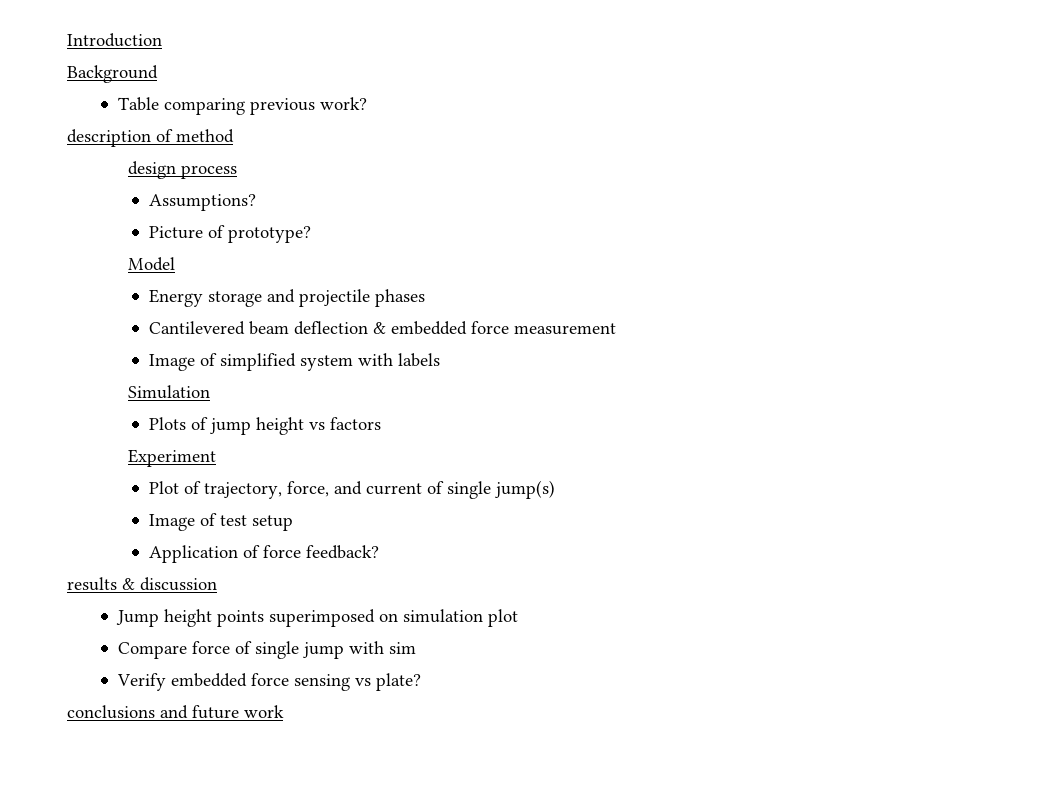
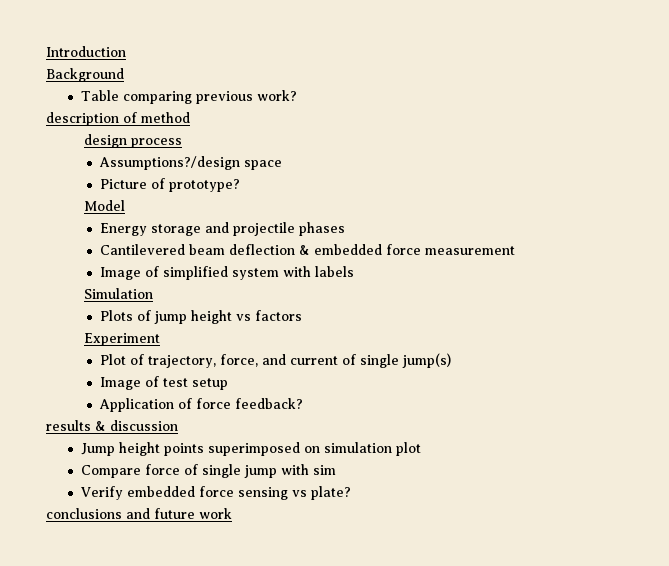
[148,194,256,211] Assumptions? -> [98,156,282,170] Assumptions?/design space

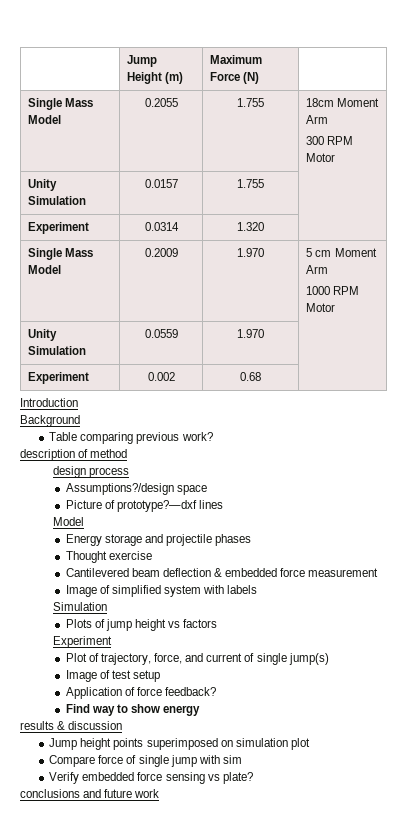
(46, 51) none -> [127,55,158,67] [127,72,184,84] [210,55,263,64] [210,72,260,84] [28,98,94,110] [28,115,62,124] [144,98,178,107] [237,98,264,107] [306,98,380,107] [306,115,329,124] [306,136,354,145] [306,153,336,162] [28,179,58,191] [28,196,87,205] [144,179,178,188] [237,179,264,188] [28,222,90,234] [144,222,179,231] [237,222,264,231] [28,248,94,260] [28,265,62,274] [144,248,178,257] [237,248,264,257] [306,248,377,257] [306,265,329,274] [306,286,360,295] [306,303,336,312] [28,329,58,341] [28,346,87,355] [144,329,178,338] [237,329,264,338] [28,372,90,384] [147,372,175,381] [240,372,261,381] | Jump Height (m) | Maximum Force (N) | // Single Mass Model | 0.2055 | 1.755 | 18cm Moment Arm // 300 RPM Motor // Unity Simulation | 0.0157 | 1.755 | // Experiment | 0.0314 | 1.320 | // Single Mass Model | 0.2009 | 1.970 | 5 cm Moment Arm // 1000 RPM Motor // Unity Simulation | 0.0559 | 1.970 | // Experiment | 0.002 | 0.68 | //
[168,179,240,192] prototype? -> [116,500,224,512] prototype?—dxf lines
(345, 229) none -> [65,551,152,563] // Thought exercise
(303, 403) none -> [65,704,201,716] // Find way to show energy

